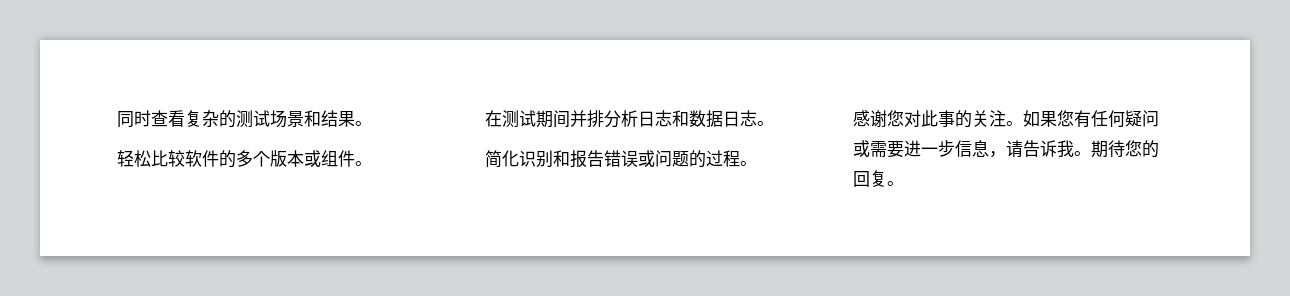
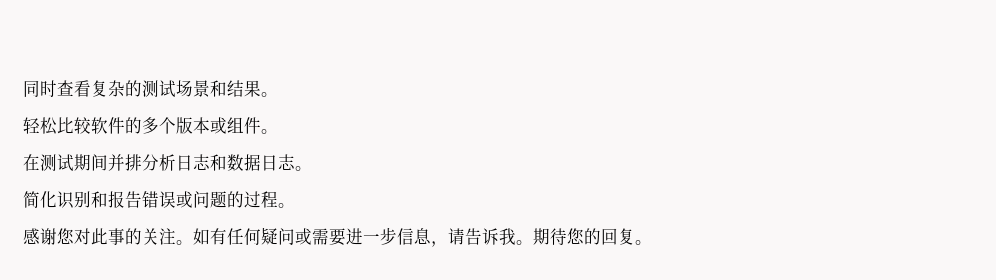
[1040,110,1074,127] 果您 -> (210, 236) none

